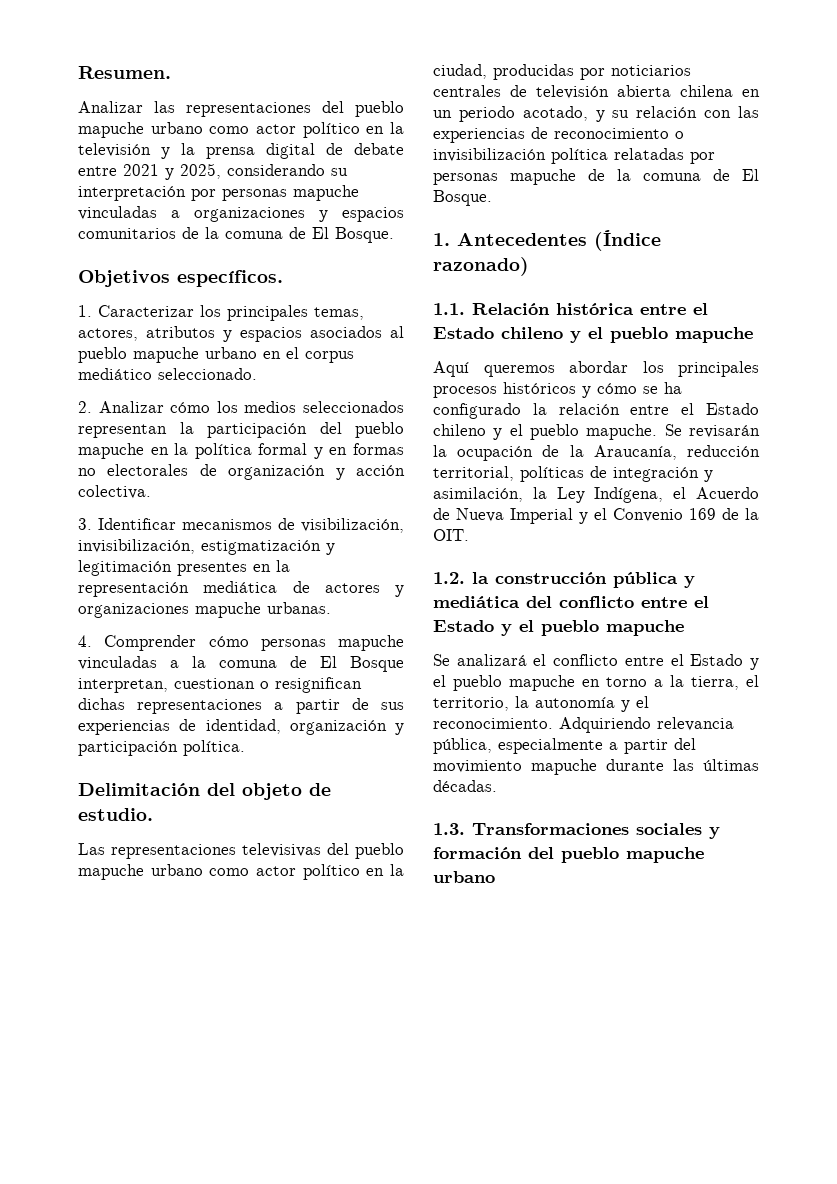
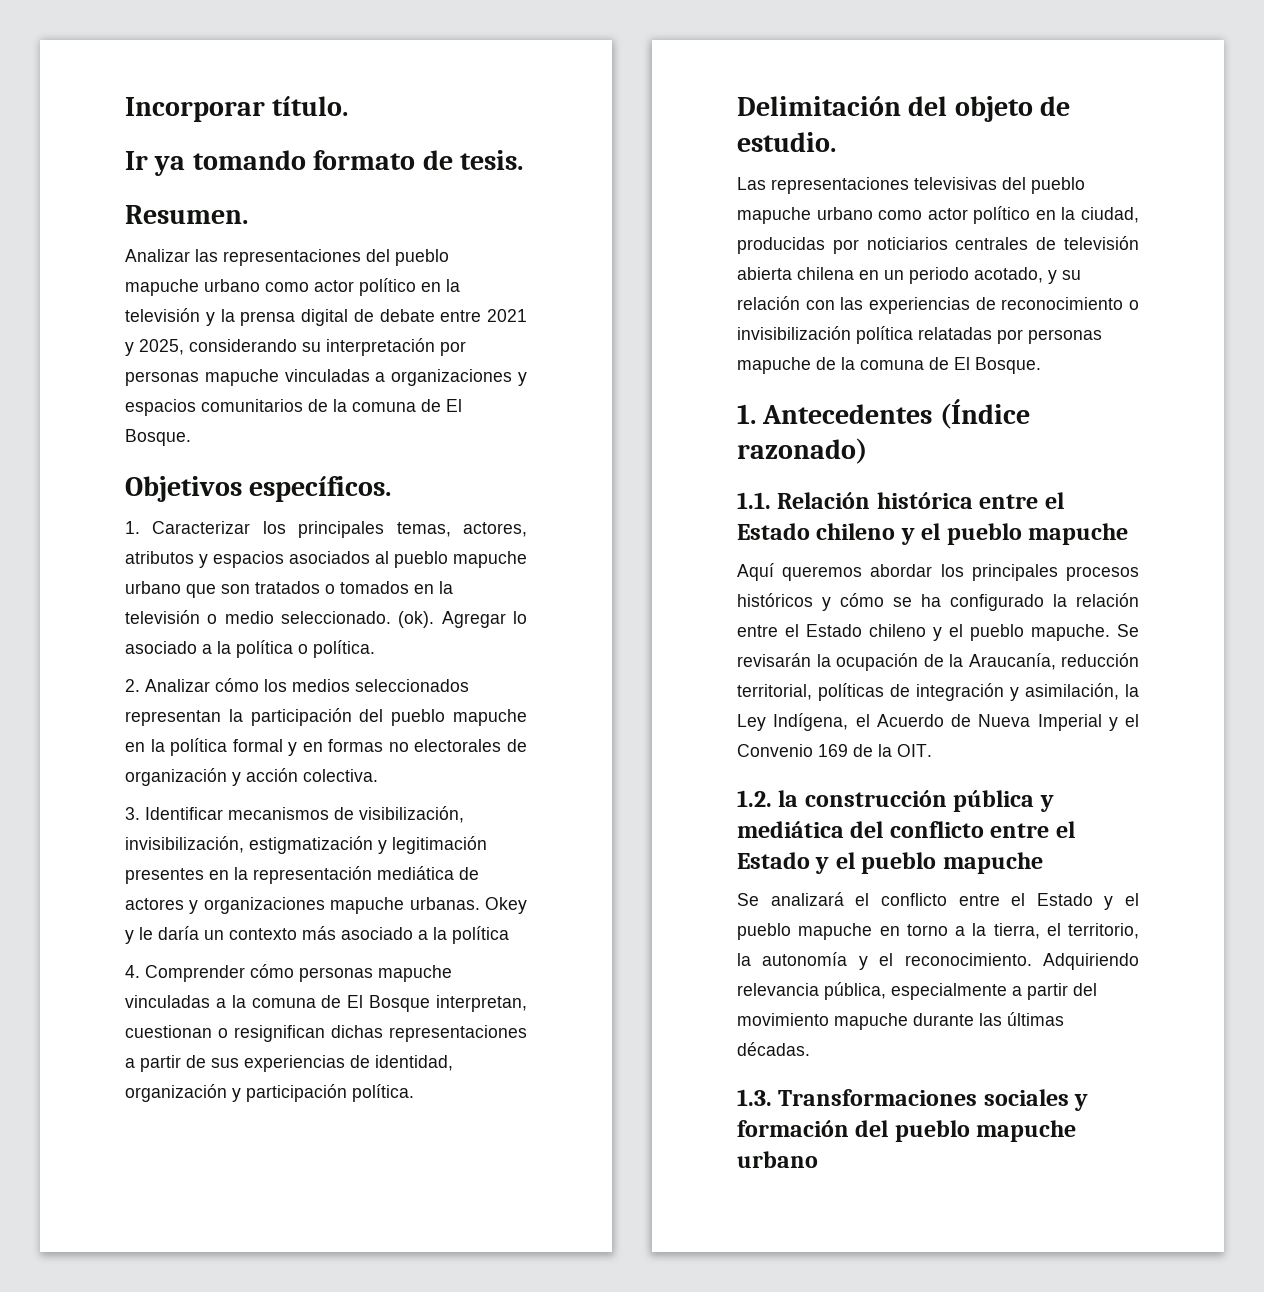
(78, 72) none -> [125,96,349,122] [125,150,524,176] Incorporar título. // Ir ya tomando formato de tesis. //
[263,347,354,363] [78,368,257,380] en el corpus mediático seleccionado. -> [186,581,453,598] [125,610,527,628] [125,640,375,658] que son tratados o tomados en la televisión o medio seleccionado. (ok). Agregar lo asociado a la política o política.
(331, 608) none -> [485,897,527,914] [125,926,509,944] Okey y le daría un contexto más asociado a la política

